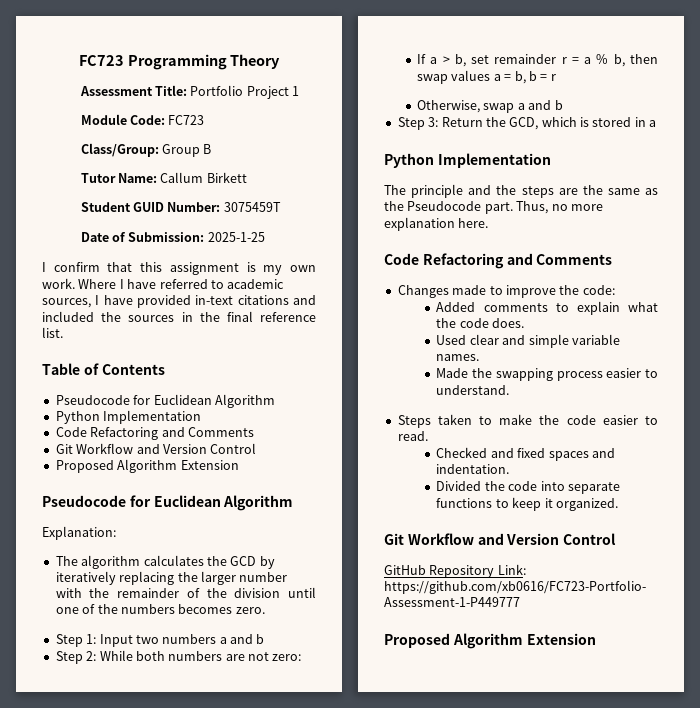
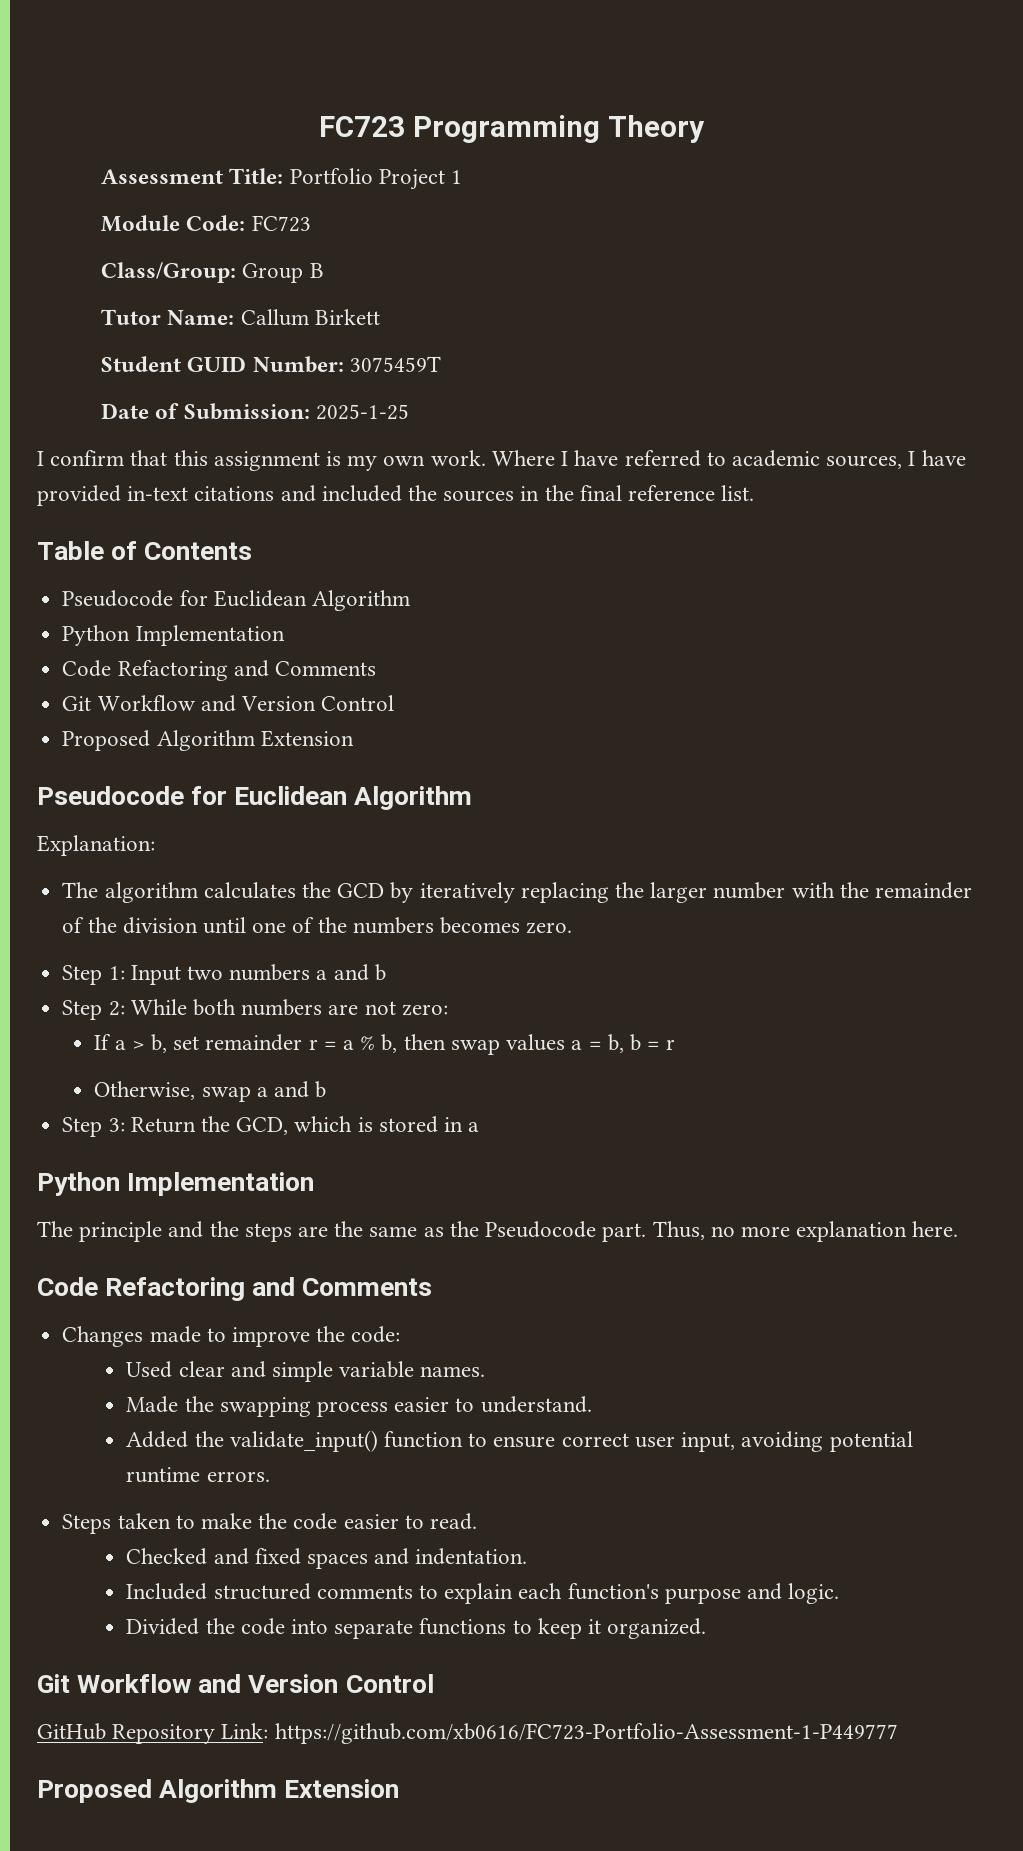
[436,301,658,315] [436,318,525,328] // Added comments to explain what the code does. -> (401, 1334) none
(510, 390) none -> [126,1430,913,1452] [126,1467,270,1483] // Added the validate_input() function to ensure correct user input, avoiding potential runtime errors.
(510, 469) none -> [126,1583,840,1604] // Included structured comments to explain each function's purpose and logic.

